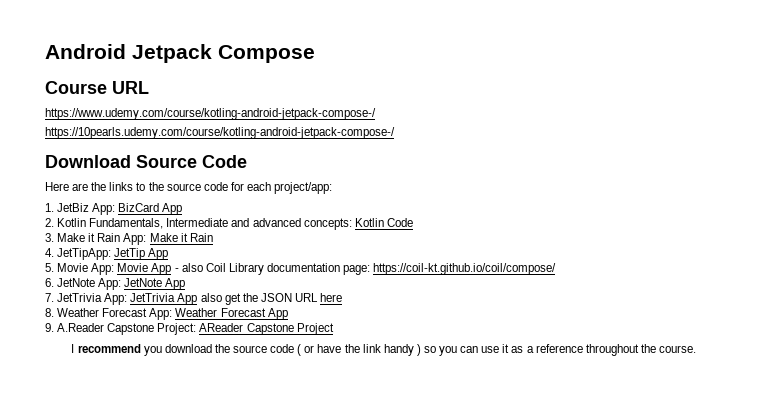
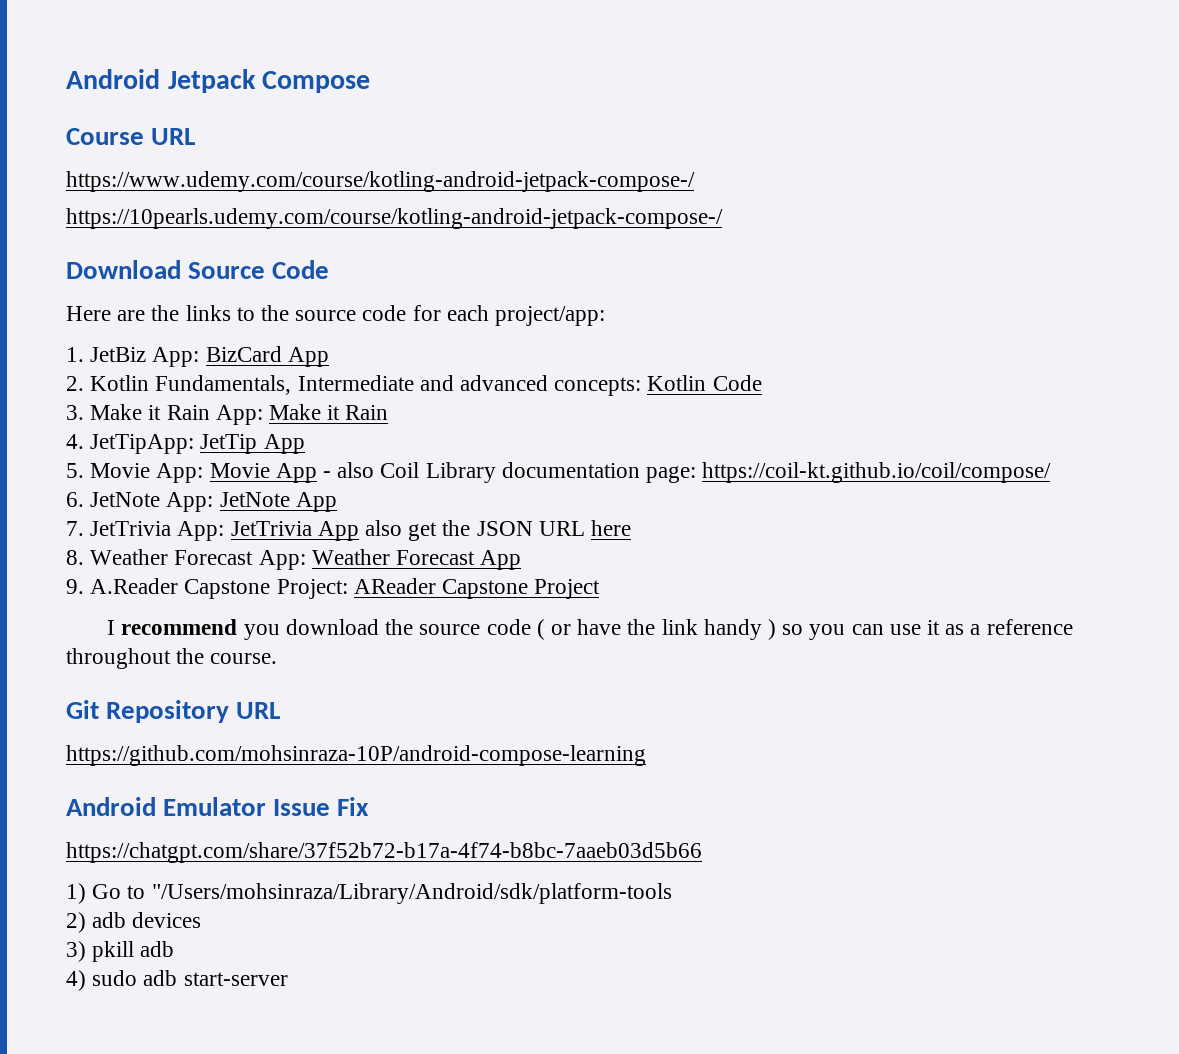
(697, 349) none -> [66,700,281,723] [66,745,646,766] [66,797,370,816] [66,842,702,863] [66,883,672,904] [66,912,202,933] [66,941,175,962] [66,970,288,991] // Git Repository URL // https://github.com/mohsinraza-10P/android-compose-learning // Android Emulator Issue Fix // https://chatgpt.com/share/37f52b72-b17a-4f74-b8bc-7aaeb03d5b66 // 1) Go to "/Users/mohsinraza/Library/Android/sdk/platform-tools // 2) adb devices // 3) pkill adb // 4) sudo adb start-server

